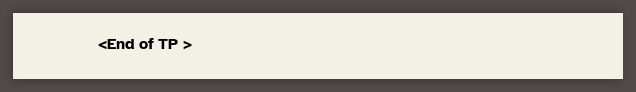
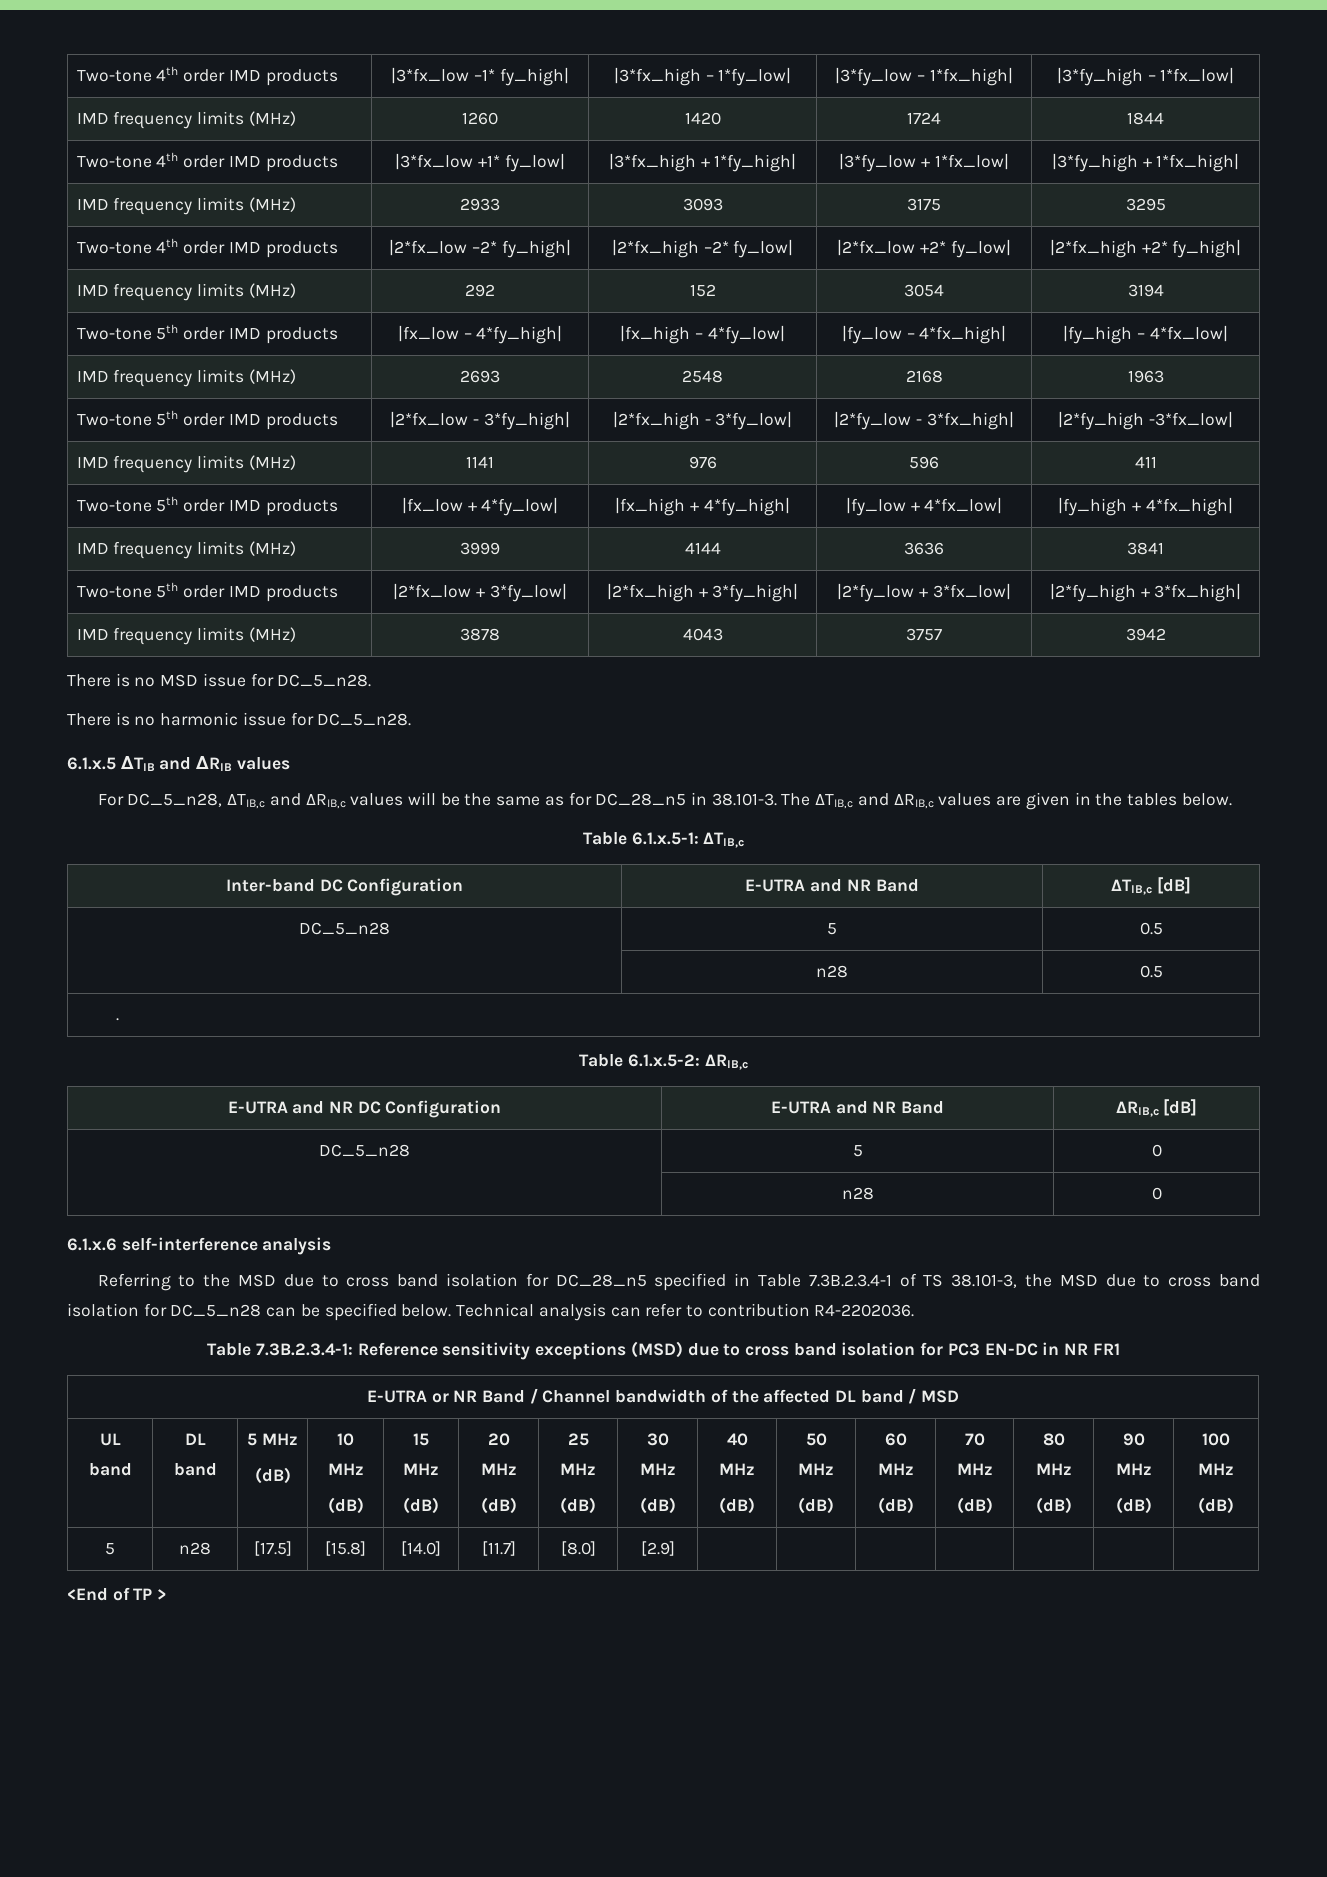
(98, 44) none -> [76,66,338,86] [391,67,569,86] [613,67,792,86] [835,67,1013,86] [1056,67,1235,86] [76,111,296,129] [462,112,498,125] [684,112,721,125] [907,112,941,124] [1127,112,1164,125] [76,152,338,172] [395,153,565,172] [608,153,797,172] [839,153,1009,172] [1051,153,1240,172] [76,197,296,215] [460,198,500,211] [682,198,723,211] [907,198,941,211] [1125,198,1166,211] [76,238,338,258] [389,239,571,258] [611,239,794,258] [837,239,1011,258] [1049,239,1242,258] [76,283,296,301] [465,284,495,297] [689,284,716,297] [904,284,944,297] [1127,284,1164,297] [76,324,338,344] [397,325,563,344] [620,325,785,344] [841,325,1007,344] [1063,325,1228,344] [76,369,296,387] [460,370,500,383] [682,370,723,383] [905,370,943,383] [1127,370,1164,383] [76,410,338,430] [390,411,570,430] [612,411,793,430] [834,411,1014,430] [1058,411,1233,430] [76,455,296,473] [466,456,494,468] [688,456,717,469] [909,456,939,469] [1134,456,1157,468] [76,496,338,516] [401,497,559,516] [615,497,790,516] [845,497,1003,516] [1058,497,1233,516] [76,541,296,559] [460,542,500,555] [684,542,721,554] [904,542,944,555] [1127,542,1164,555] [76,582,338,602] [393,583,567,602] [606,583,799,602] [837,583,1011,602] [1049,583,1242,602] [76,627,296,645] [460,628,500,641] [682,628,723,641] [906,628,942,641] [1125,628,1166,641] [67,673,372,687] [67,712,412,726] [67,756,290,771] [97,792,1232,810] [582,832,745,848] [225,878,464,896] [745,879,919,892] [1111,877,1191,895] [299,922,390,935] [827,923,837,935] [1139,922,1163,935] [816,965,848,978] [1139,965,1163,978] [116,1018,120,1021] [579,1054,748,1070] [227,1100,502,1118] [770,1101,945,1114] [1115,1099,1198,1117] [319,1144,410,1157] [852,1145,863,1157] [1151,1144,1162,1157] [841,1187,874,1200] [1151,1187,1162,1200] [67,1237,332,1255] [97,1273,1260,1291] [67,1303,915,1321] [207,1341,1120,1360] [366,1388,960,1404] [99,1433,121,1446] [88,1463,132,1476] [184,1433,206,1445] [173,1463,217,1476] [247,1433,298,1446] [254,1467,291,1484] [337,1433,354,1446] [327,1463,364,1475] [327,1497,364,1514] [413,1433,429,1446] [403,1463,439,1475] [403,1497,439,1514] [487,1433,510,1446] [480,1463,517,1475] [480,1497,517,1514] [567,1433,589,1446] [560,1463,596,1475] [560,1497,596,1514] [646,1433,669,1446] [639,1463,676,1475] [639,1497,676,1514] [726,1433,748,1446] [719,1463,755,1475] [719,1497,755,1514] [805,1433,827,1446] [798,1463,834,1475] [798,1497,834,1514] [884,1433,907,1446] [877,1463,914,1475] [877,1497,914,1514] [964,1433,985,1446] [956,1463,993,1475] [956,1497,993,1514] [1042,1433,1065,1446] [1035,1463,1072,1475] [1035,1497,1072,1514] [1122,1433,1145,1446] [1115,1463,1152,1475] [1115,1497,1152,1514] [1202,1433,1230,1446] [1198,1463,1234,1475] [1198,1497,1234,1514] [105,1543,115,1555] [179,1542,211,1555] [253,1541,292,1556] [325,1541,366,1556] [401,1541,441,1556] [481,1541,516,1556] [560,1541,596,1556] [640,1541,675,1556] Two-tone 4th order IMD products | |3*fx_low –1* fy_high| | |3*fx_high – 1*fy_low| | |3*fy_low – 1*fx_high| | |3*fy_high – 1*fx_low| // IMD frequency limits (MHz) | 1260 | 1420 | 1724 | 1844 // Two-tone 4th order IMD products | |3*fx_low +1* fy_low| | |3*fx_high + 1*fy_high| | |3*fy_low + 1*fx_low| | |3*fy_high + 1*fx_high| // IMD frequency limits (MHz) | 2933 | 3093 | 3175 | 3295 // Two-tone 4th order IMD products | |2*fx_low –2* fy_high| | |2*fx_high –2* fy_low| | |2*fx_low +2* fy_low| | |2*fx_high +2* fy_high| // IMD frequency limits (MHz) | 292 | 152 | 3054 | 3194 // Two-tone 5th order IMD products | |fx_low – 4*fy_high| | |fx_high – 4*fy_low| | |fy_low – 4*fx_high| | |fy_high – 4*fx_low| // IMD frequency limits (MHz) | 2693 | 2548 | 2168 | 1963 // Two-tone 5th order IMD products | |2*fx_low - 3*fy_high| | |2*fx_high - 3*fy_low| | |2*fy_low - 3*fx_high| | |2*fy_high -3*fx_low| // IMD frequency limits (MHz) | 1141 | 976 | 596 | 411 // Two-tone 5th order IMD products | |fx_low + 4*fy_low| | |fx_high + 4*fy_high| | |fy_low + 4*fx_low| | |fy_high + 4*fx_high| // IMD frequency limits (MHz) | 3999 | 4144 | 3636 | 3841 // Two-tone 5th order IMD products | |2*fx_low + 3*fy_low| | |2*fx_high + 3*fy_high| | |2*fy_low + 3*fx_low| | |2*fy_high + 3*fx_high| // IMD frequency limits (MHz) | 3878 | 4043 | 3757 | 3942 // There is no MSD issue for DC_5_n28. // There is no harmonic issue for DC_5_n28. // 6.1.x.5 ∆TIB and ∆RIB values // For DC_5_n28, ΔTIB,c and ΔRIB,c values will be the same as for DC_28_n5 in 38.101-3. The ΔTIB,c and ΔRIB,c values are given in the tables below. // Table 6.1.x.5-1: ΔTIB,c // Inter-band DC Configuration | E-UTRA and NR Band | ΔTIB,c [dB] // DC_5_n28 | 5 | 0.5 // | n28 | 0.5 // . // Table 6.1.x.5-2: ΔRIB,c // E-UTRA and NR DC Configuration | E-UTRA and NR Band | ΔRIB,c [dB] // DC_5_n28 | 5 | 0 // | n28 | 0 // 6.1.x.6 self-interference analysis // Referring to the MSD due to cross band isolation for DC_28_n5 specified in Table 7.3B.2.3.4-1 of TS 38.101-3, the MSD due to cross band isolation for DC_5_n28 can be specified below. Technical analysis can refer to contribution R4-2202036. // Table 7.3B.2.3.4-1: Reference sensitivity exceptions (MSD) due to cross band isolation for PC3 EN-DC in NR FR1 // E-UTRA or NR Band / Channel bandwidth of the affected DL band / MSD // UL band | DL band | 5 MHz // (dB) | 10 MHz // (dB) | 15 MHz // (dB) | 20 MHz // (dB) | 25 MHz // (dB) | 30 MHz // (dB) | 40 MHz // (dB) | 50 MHz // (dB) | 60 MHz // (dB) | 70 MHz // (dB) | 80 MHz // (dB) | 90 MHz // (dB) | 100 MHz // (dB) // 5 | n28 | [17.5] | [15.8] | [14.0] | [11.7] | [8.0] | [2.9] | | | | | | | //

